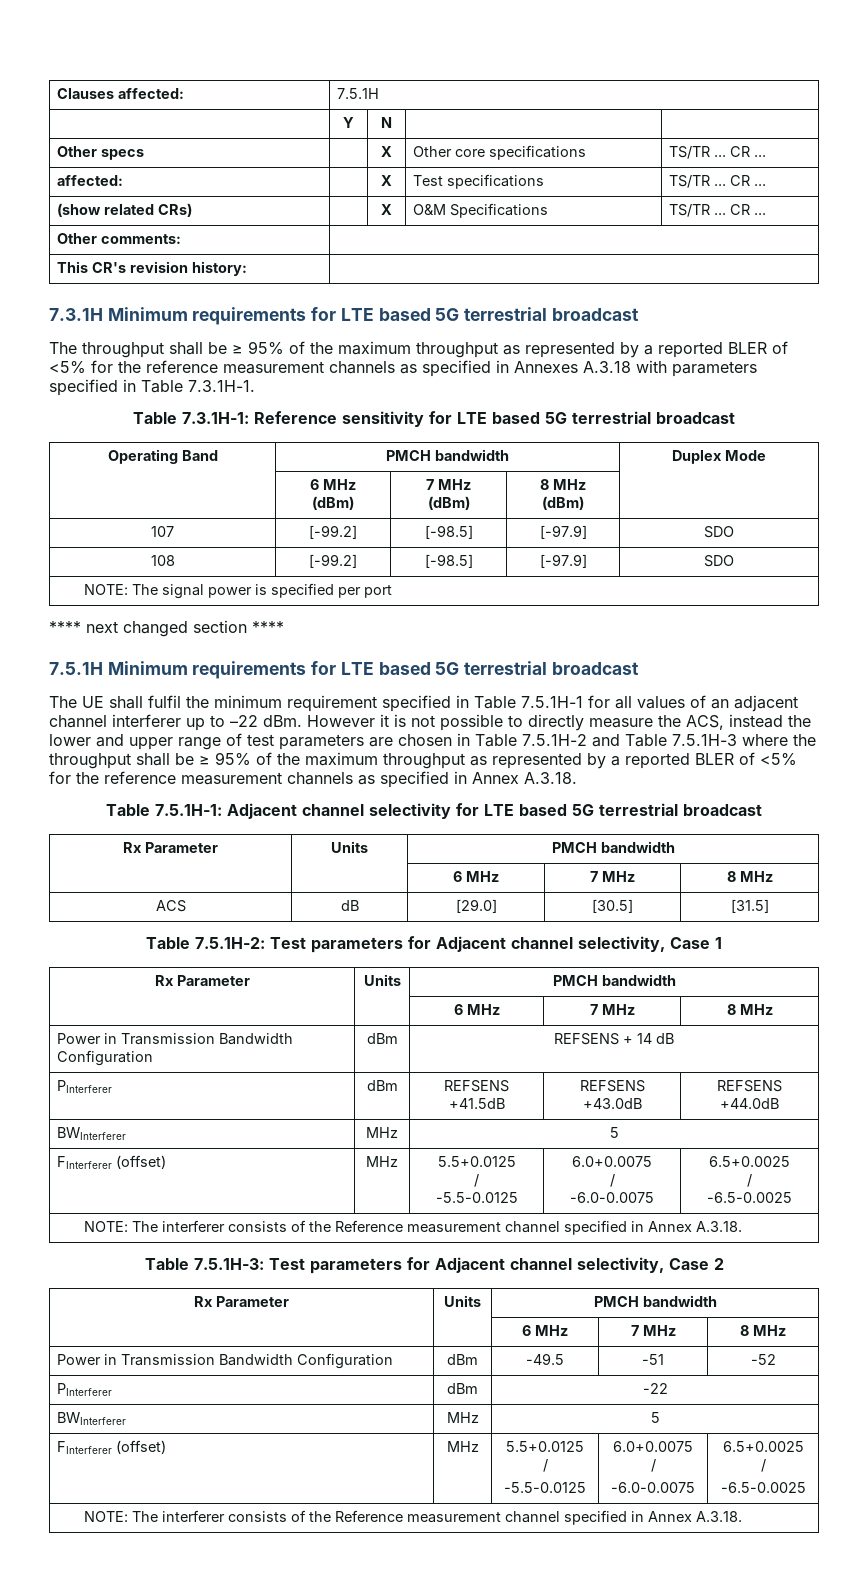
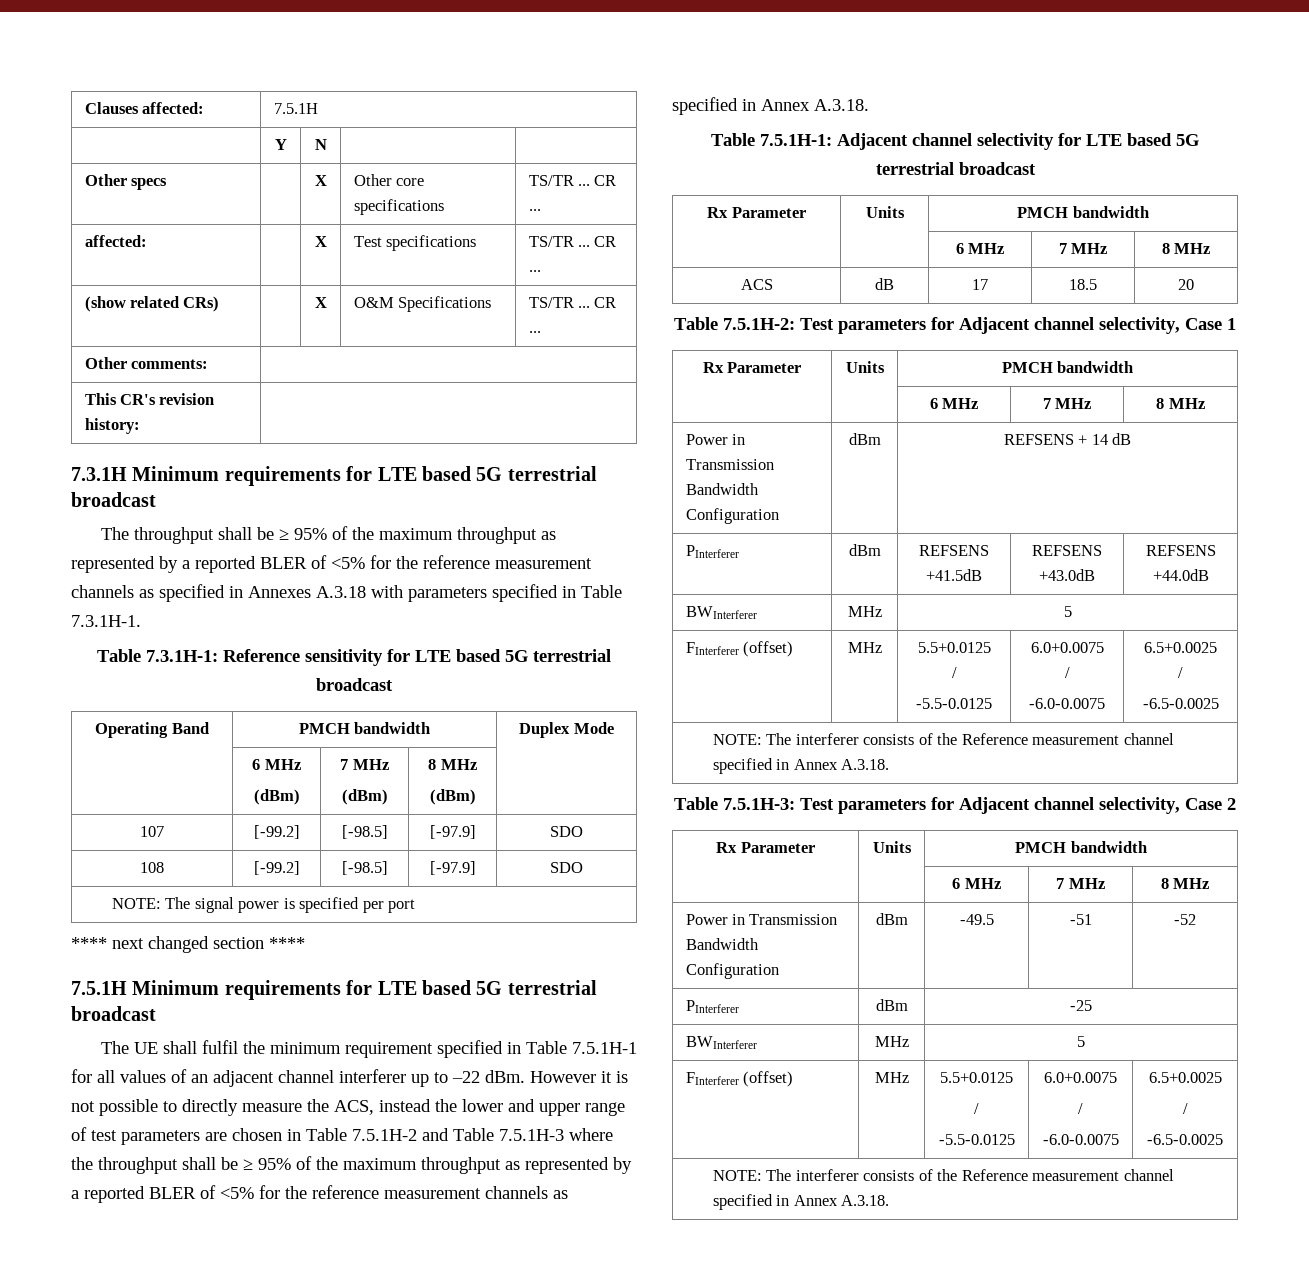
[455,899,497,913] [592,899,633,913] [730,899,769,913] [29.0] | [30.5] | [31.5] -> [972,279,988,290] [1069,279,1097,290] [1178,279,1194,290] 17 | 18.5 | 20
[642,1383,668,1394] -22 -> [1070,1000,1092,1011] -25

